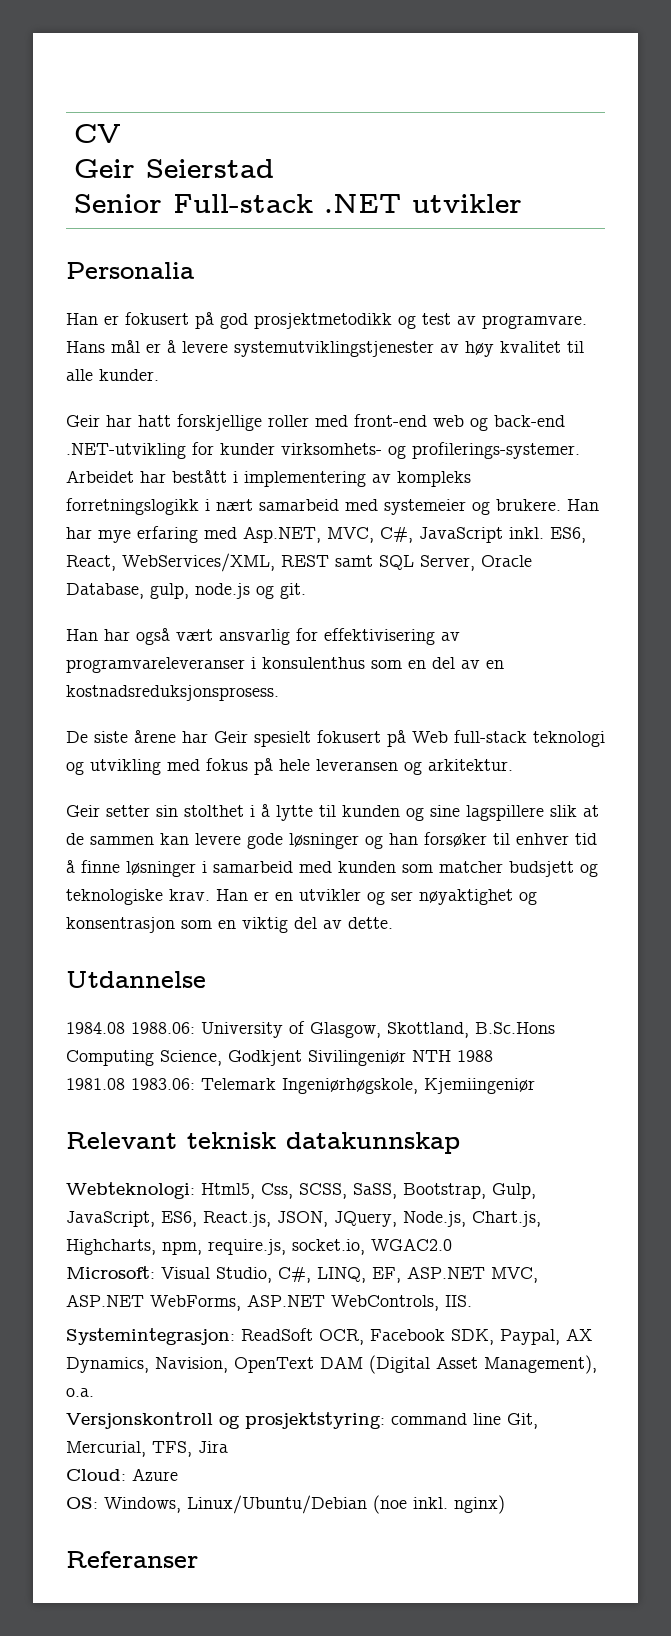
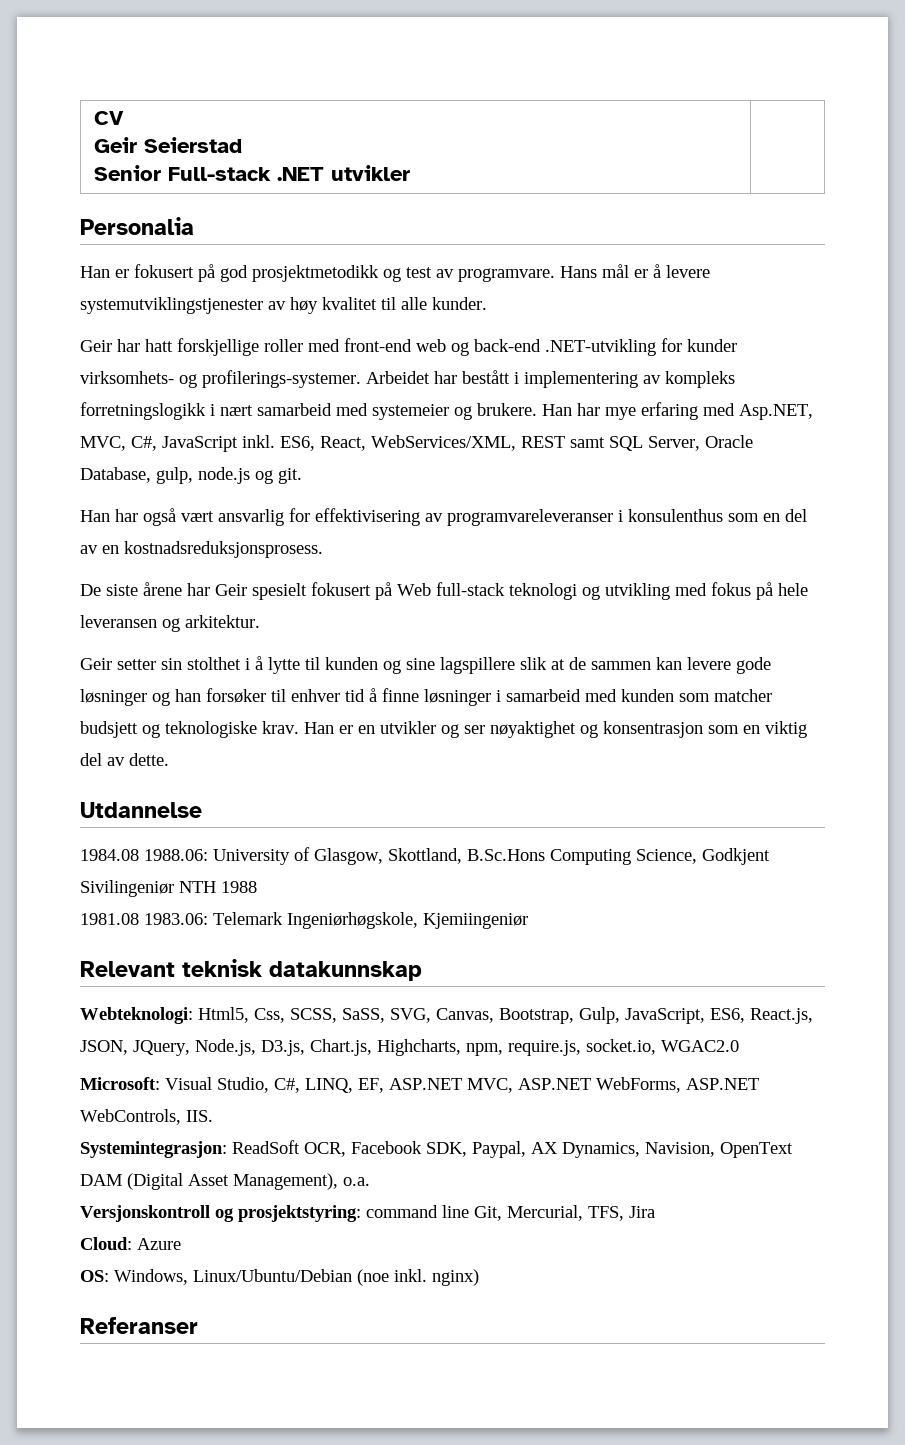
(397, 1191) none -> [390,1008,494,1023] SVG, Canvas,
(466, 1219) none -> [261,1040,305,1056] D3.js,

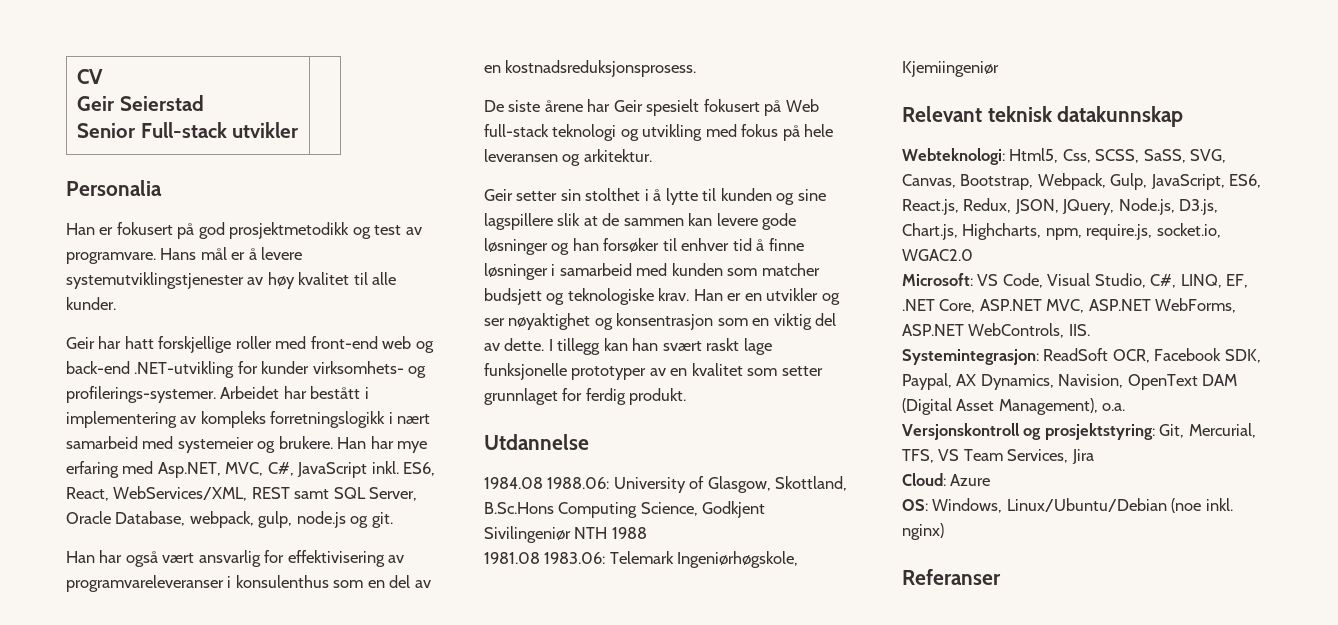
[277,167,325,181] .NET -> (227, 130) none
(151, 475) none -> [189,511,254,528] webpack,
(169, 759) none -> [548,338,772,355] [484,363,823,380] [484,388,687,405] I tillegg kan han svært raskt lage funksjonelle prototyper av en kvalitet som setter grunnlaget for ferdig produkt.
(574, 1016) none -> [1037,173,1106,190] Webpack,
(813, 1016) none -> [963,198,1012,213] Redux,
(160, 1083) none -> [977,273,1043,288] VS Code,
(384, 1085) none -> [902,299,976,313] .NET Core,
[366,1205,469,1218] command line -> (1155, 431) none
(624, 1213) none -> [938,449,1069,463] VS Team Services,

